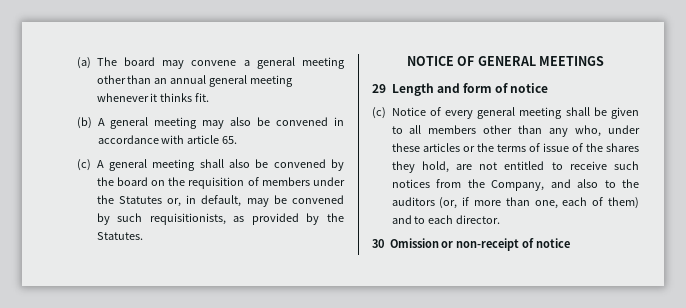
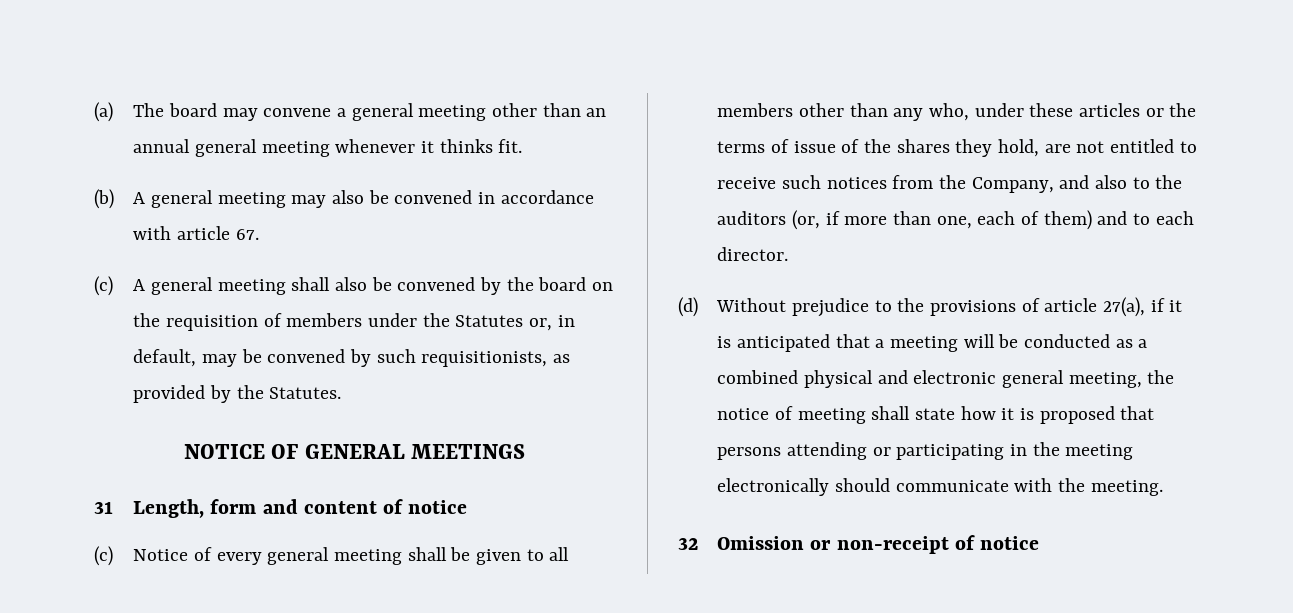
[222,136,238,144] 65. -> [235,229,259,240] 67.
[372,83,492,96] 29 Length and form -> [94,499,377,518] 31 Length, form and content
[372,239,384,248] 30 -> [678,297,1183,317] [717,334,1148,352] [717,370,1175,388] [717,406,1155,424] [717,442,1134,460] [717,478,1163,496] [678,538,698,550] (d) Without prejudice to the provisions of article 27(a), if it is anticipated that a meeting will be conducted as a combined physical and electronic general meeting, the notice of meeting shall state how it is proposed that persons attending or participating in the meeting electronically should communicate with the meeting. // 32

